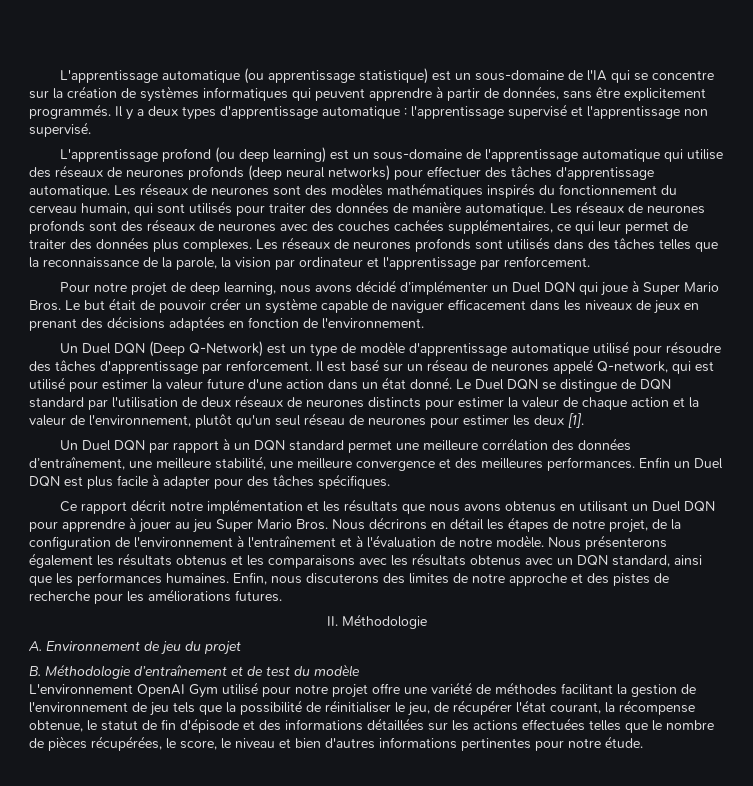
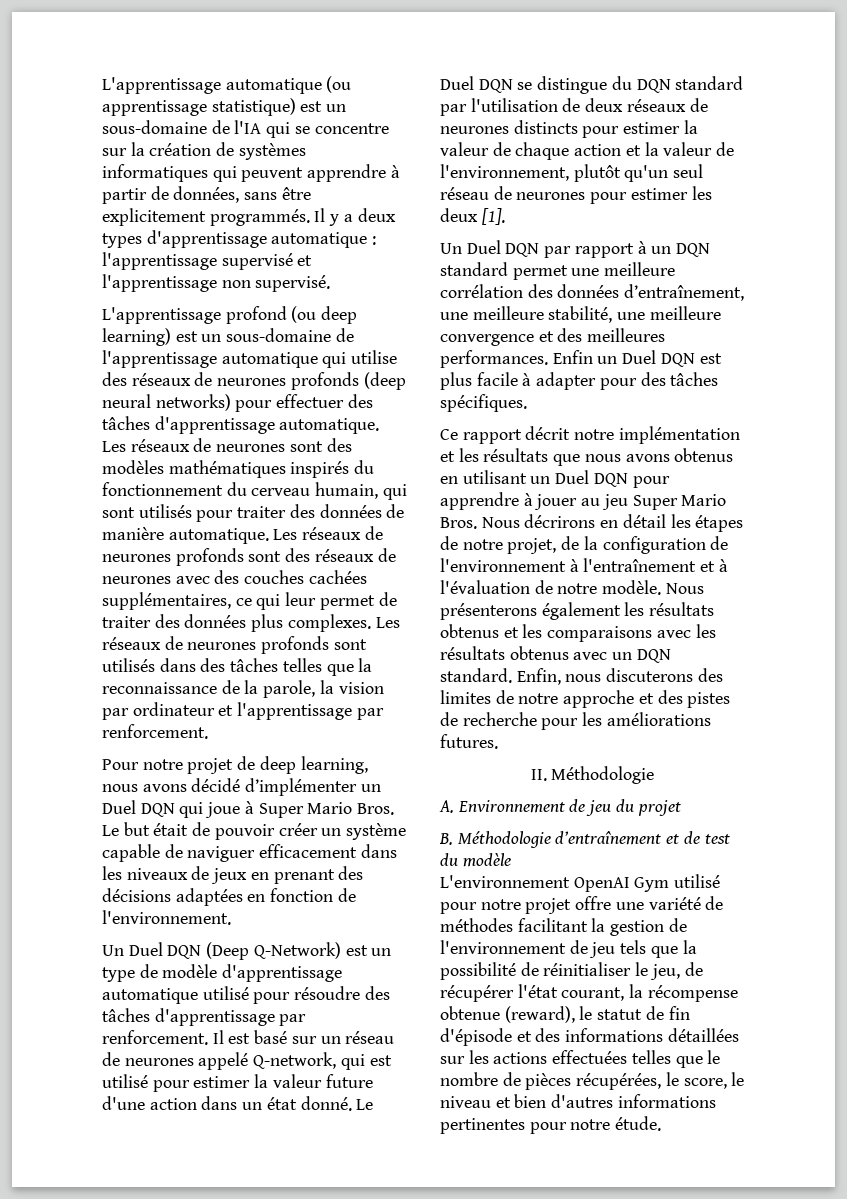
[621,379,636,389] de -> [611,76,632,90] du
[612,555,702,567] [29,572,229,586] standard, ainsi que les performances humaines. -> [440,668,512,683] standard.
[29,720,83,732] obtenue, -> [440,1006,575,1023] obtenue (reward),

